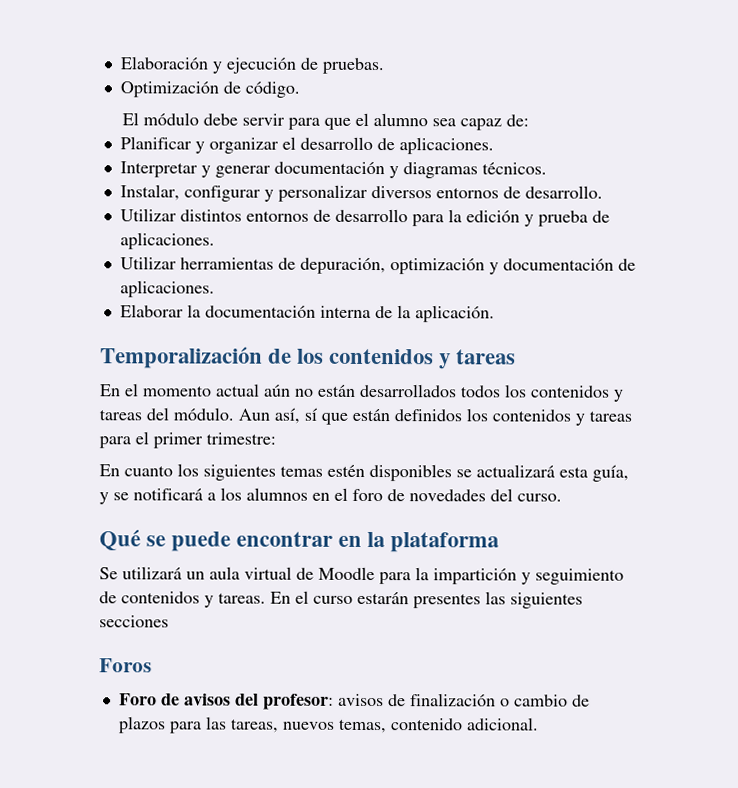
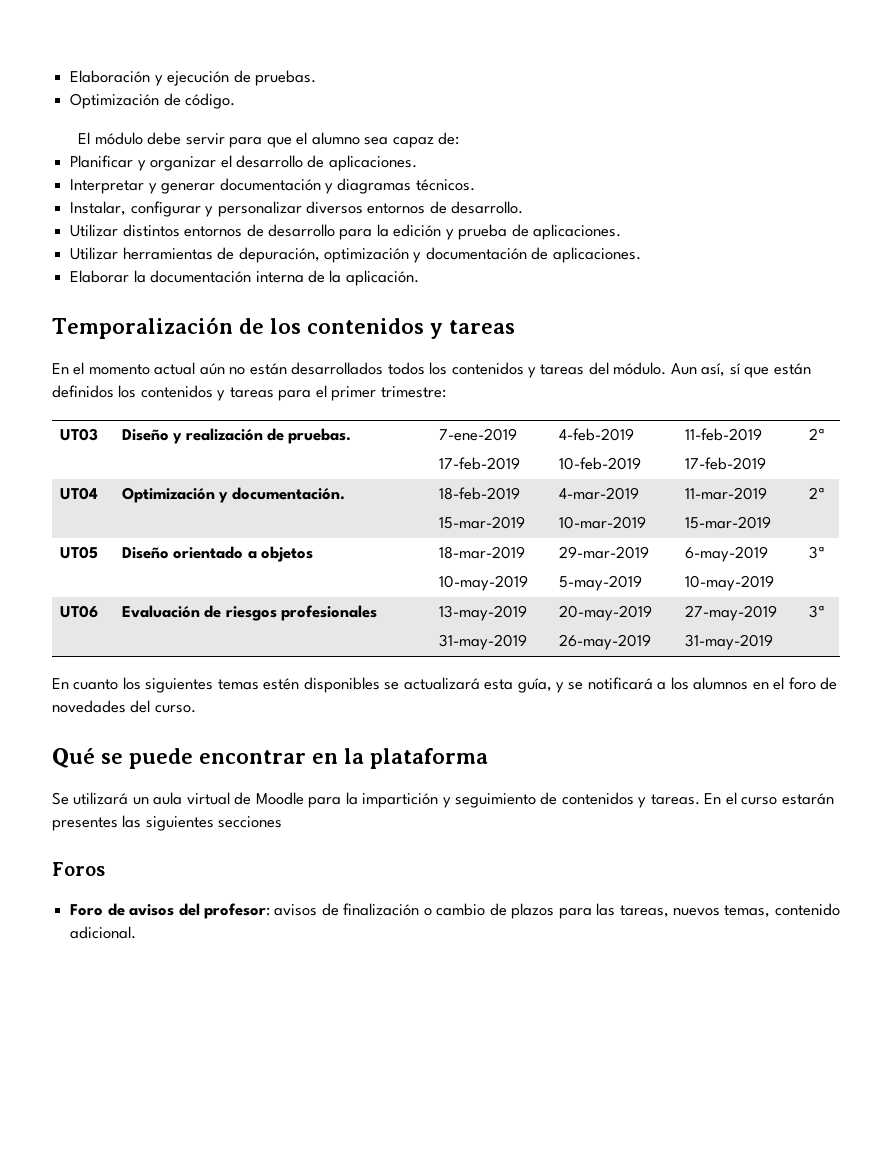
(276, 438) none -> [59,428,98,441] [121,428,352,444] [438,428,517,441] [438,457,520,470] [558,428,634,441] [558,457,641,470] [684,428,762,441] [684,457,766,470] [808,428,825,440] [59,487,98,500] [121,487,345,503] [438,487,520,500] [438,516,525,529] [558,487,639,500] [558,516,646,529] [684,487,767,500] [684,516,771,529] [808,487,825,499] [59,546,98,559] [121,546,313,562] [438,546,525,559] [438,575,528,591] [558,546,649,559] [558,575,642,591] [684,546,768,562] [684,575,774,591] [808,546,825,559] [59,605,98,618] [121,605,377,621] [438,605,527,621] [438,634,527,650] [558,605,652,621] [558,634,651,650] [684,605,777,621] [684,634,773,650] [808,605,825,618] // UT03 | Diseño y realización de pruebas. | 7-ene-2019 // 17-feb-2019 | 4-feb-2019 // 10-feb-2019 | 11-feb-2019 // 17-feb-2019 | 2ª // UT04 | Optimización y documentación. | 18-feb-2019 // 15-mar-2019 | 4-mar-2019 // 10-mar-2019 | 11-mar-2019 // 15-mar-2019 | 2ª // UT05 | Diseño orientado a objetos | 18-mar-2019 // 10-may-2019 | 29-mar-2019 // 5-may-2019 | 6-may-2019 // 10-may-2019 | 3ª // UT06 | Evaluación de riesgos profesionales | 13-may-2019 // 31-may-2019 | 20-may-2019 // 26-may-2019 | 27-may-2019 // 31-may-2019 | 3ª

